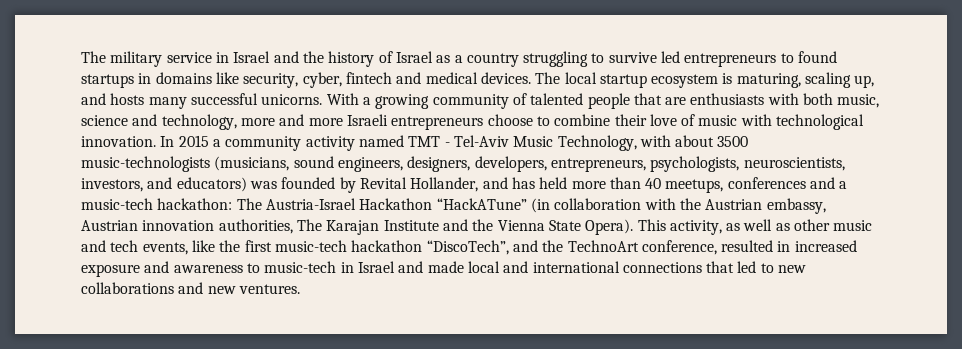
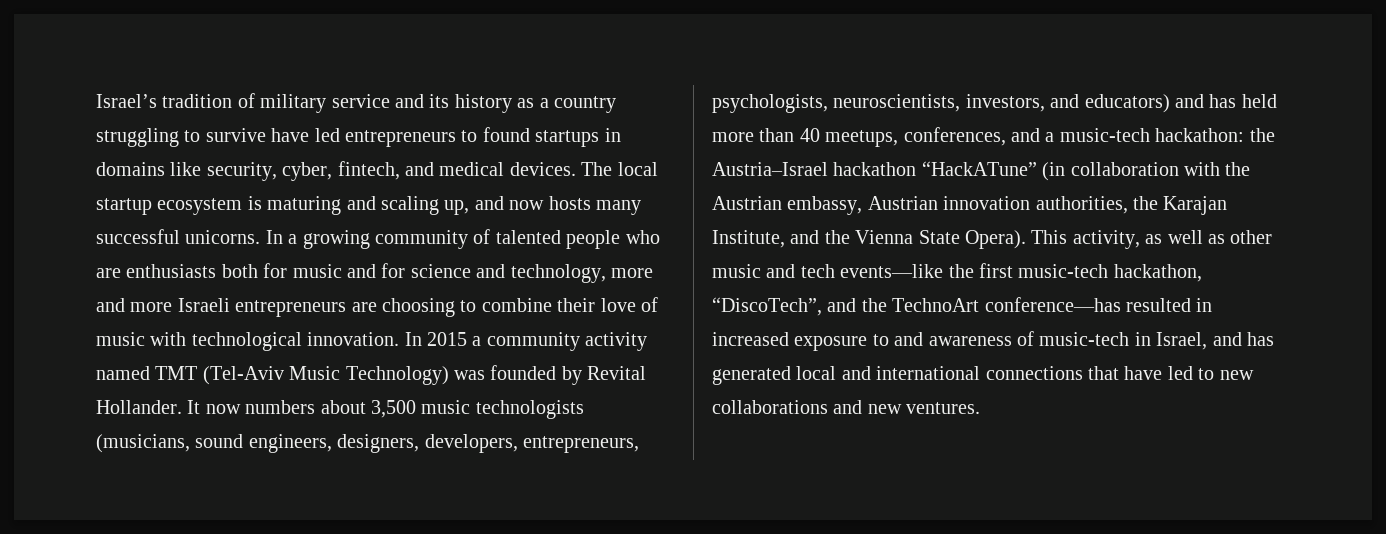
[81,51,433,67] The military service in Israel and the history of Israel -> [96,93,512,113] Israel’s tradition of military service and its history
(657, 57) none -> [271,128,310,142] have
[345,72,392,84] fintech -> [337,161,400,180] fintech,
[736,73,801,88] maturing, -> [267,196,376,215] maturing and
(106, 99) none -> [509,200,545,210] now
[326,93,359,105] With -> [265,230,283,244] In
[633,93,662,105] that -> [625,230,660,244] who
[767,93,880,108] with both music, -> [221,263,406,278] both for music and for
[487,114,533,126] choose -> [351,298,455,317] are choosing
[444,135,749,151] [81,156,210,172] - Tel-Aviv Music Technology, with about 3500 music-technologists -> [202,365,647,385] [96,400,584,419] (Tel-Aviv Music Technology) was founded by Revital Hollander. It now numbers about 3,500 music technologists
[249,177,479,193] was founded by Revital Hollander, -> (1170, 103) none
[727,177,806,189] conferences -> [903,127,1006,146] conferences,
[236,198,433,210] The Austria-Israel Hackathon -> [1249,128,1275,142] [712,162,917,176] the Austria–Israel hackathon
[296,219,439,235] The Karajan Institute -> [1133,196,1228,215] [712,230,785,248] the Karajan Institute,
[142,240,215,255] events, like -> [840,264,944,278] events—like
[351,240,423,252] hackathon -> [1113,264,1202,282] hackathon,
[641,240,717,255] conference, -> [984,297,1121,312] conference—has
(140, 270) none -> [872,334,889,346] to
[246,263,260,273] to -> [1017,331,1034,346] of
[357,261,464,273] Israel and made -> [1156,332,1274,350] [712,366,791,385] Israel, and has generated
(735, 267) none -> [1124,366,1163,380] have

